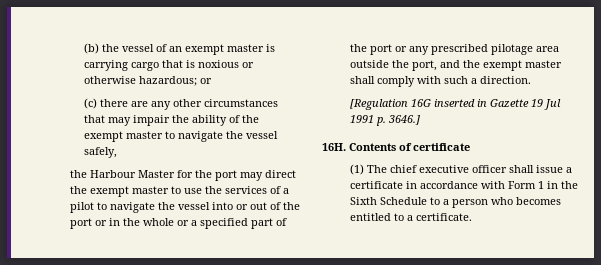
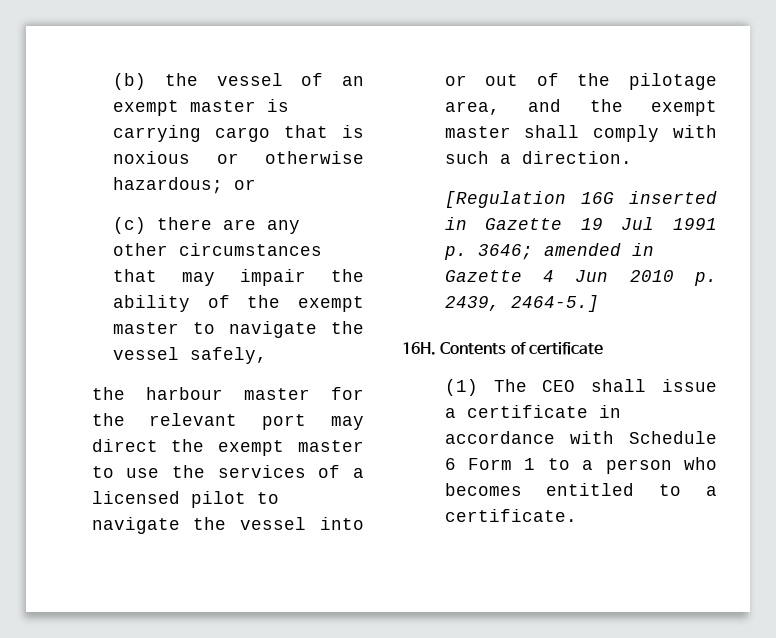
[89,170,175,178] Harbour Master -> [145,387,310,400] harbour master
(212, 174) none -> [149,413,238,426] relevant
(289, 191) none -> [91,491,180,504] licensed
[69,218,287,229] [349,44,559,55] [349,60,437,71] port or in the whole or a specified part of the port or any prescribed pilotage area outside the port, -> [629,73,717,90] [444,101,500,115] pilotage area,
[387,115,420,125] 3646.] -> [477,243,654,260] [444,270,717,286] [444,295,599,312] 3646; amended in Gazette 4 Jun 2010 p. 2439, 2464-5.]
[389,165,507,173] chief executive officer -> [542,380,576,392] CEO
[507,181,578,189] [349,197,427,205] Form 1 in the Sixth Schedule -> [629,431,717,444] [444,458,536,470] Schedule 6 Form 1

